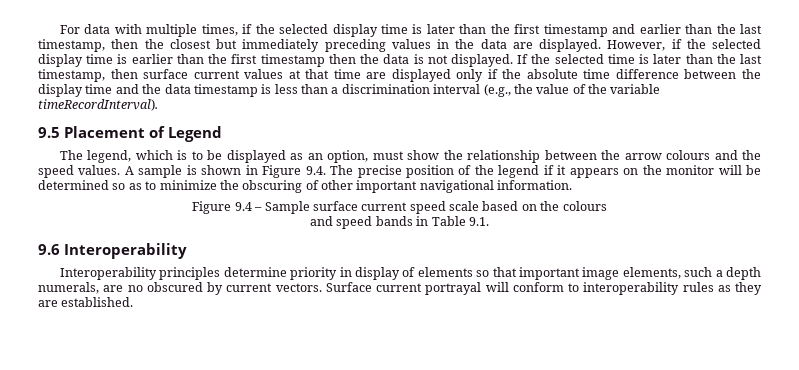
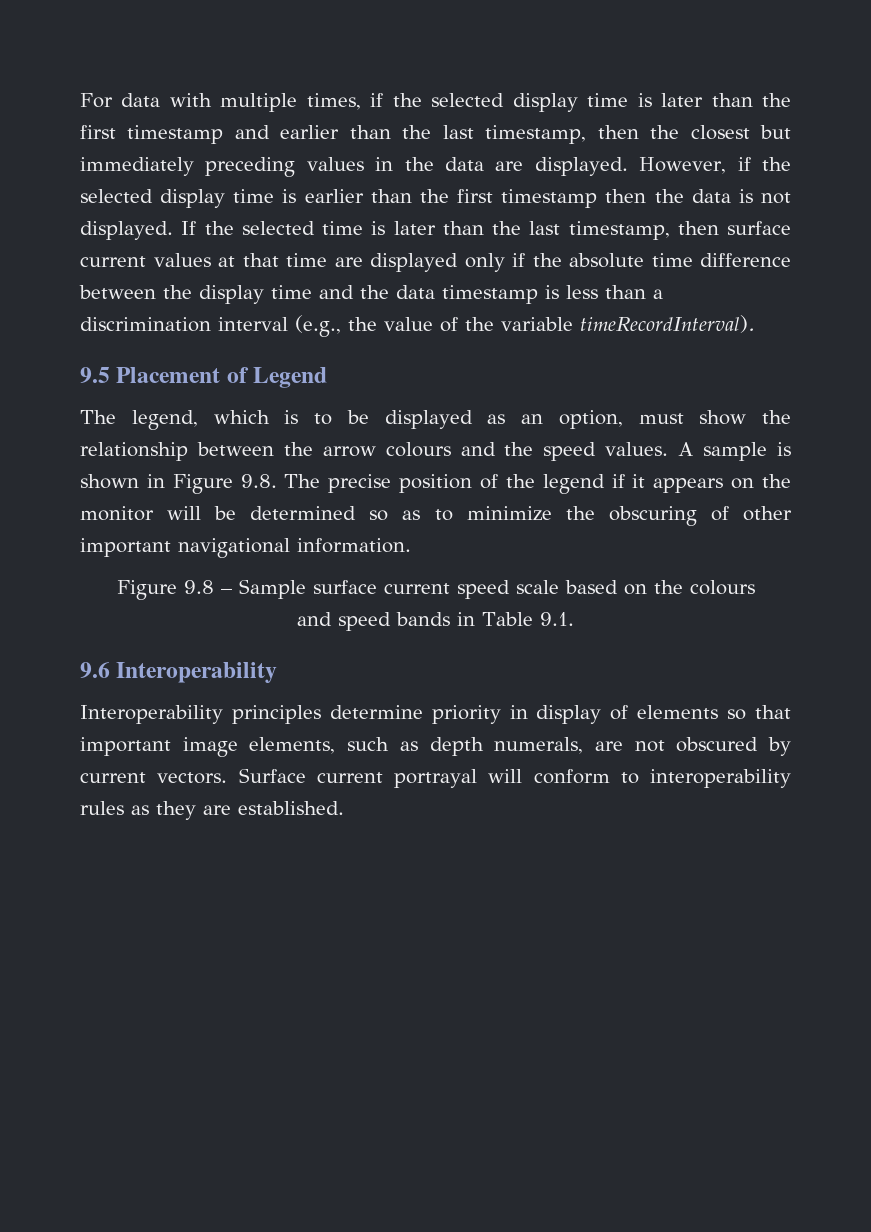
[305,166,326,175] 9.4. -> [240,474,277,488] 9.8.
[234,202,252,211] 9.4 -> [183,580,214,594] 9.8
[715,270,723,277] a -> [399,741,418,751] as
[127,285,143,292] no -> [634,740,665,752] not

